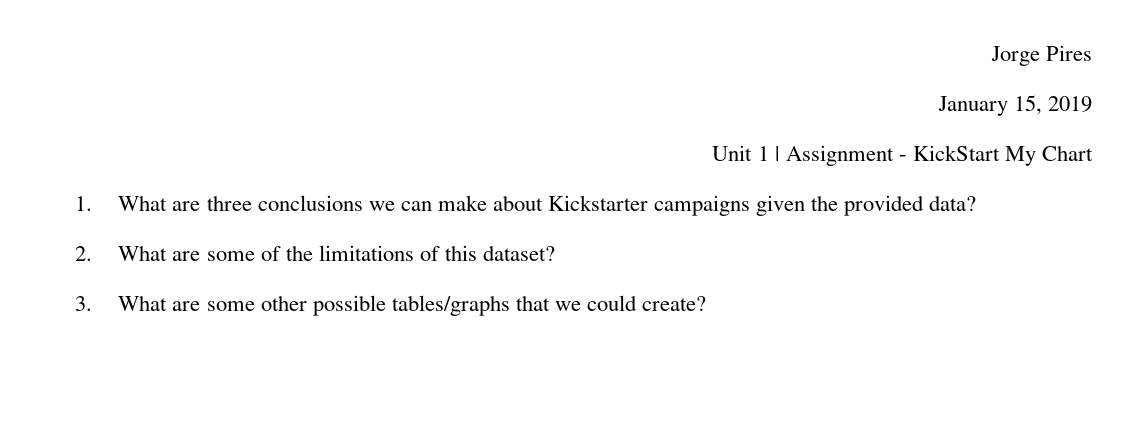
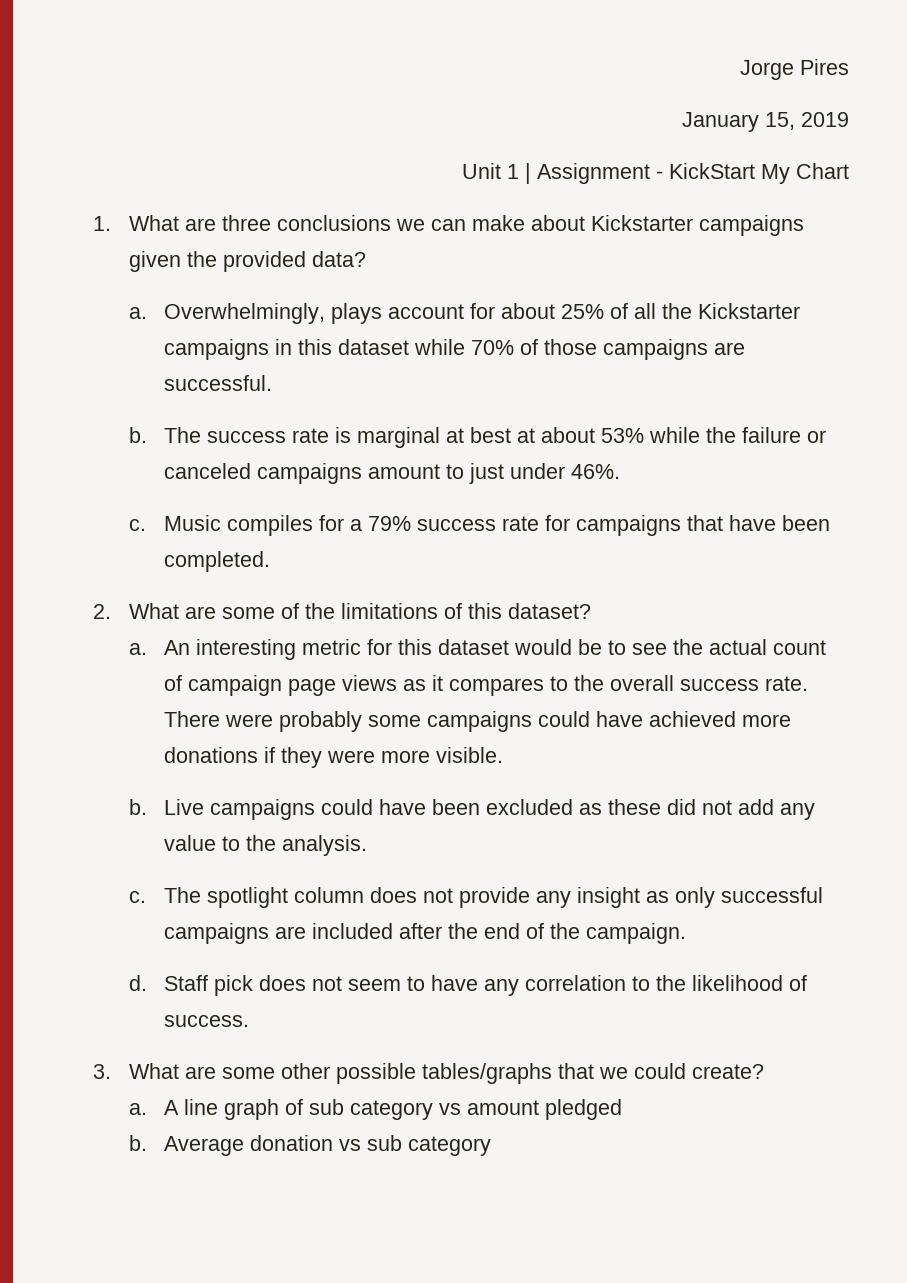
(977, 203) none -> [128,303,801,324] [164,339,746,360] [164,375,273,391] [128,427,827,448] [164,463,621,484] [128,515,831,536] [164,551,271,572] // a. Overwhelmingly, plays account for about 25% of all the Kickstarter campaigns in this dataset while 70% of those campaigns are successful. // b. The success rate is marginal at best at about 53% while the failure or canceled campaigns amount to just under 46%. // c. Music compiles for a 79% success rate for campaigns that have been completed.
(556, 253) none -> [128,639,827,660] [164,675,809,696] [164,711,792,732] [164,747,504,768] [128,799,816,820] [164,835,368,856] [128,887,824,908] [164,923,687,944] [128,975,808,996] [164,1015,250,1027] // a. An interesting metric for this dataset would be to see the actual count of campaign page views as it compares to the overall success rate. There were probably some campaigns could have achieved more donations if they were more visible. // b. Live campaigns could have been excluded as these did not add any value to the analysis. // c. The spotlight column does not provide any insight as only successful campaigns are included after the end of the campaign. // d. Staff pick does not seem to have any correlation to the likelihood of success.
(707, 303) none -> [128,1099,623,1120] [128,1135,492,1156] // a. A line graph of sub category vs amount pledged // b. Average donation vs sub category

